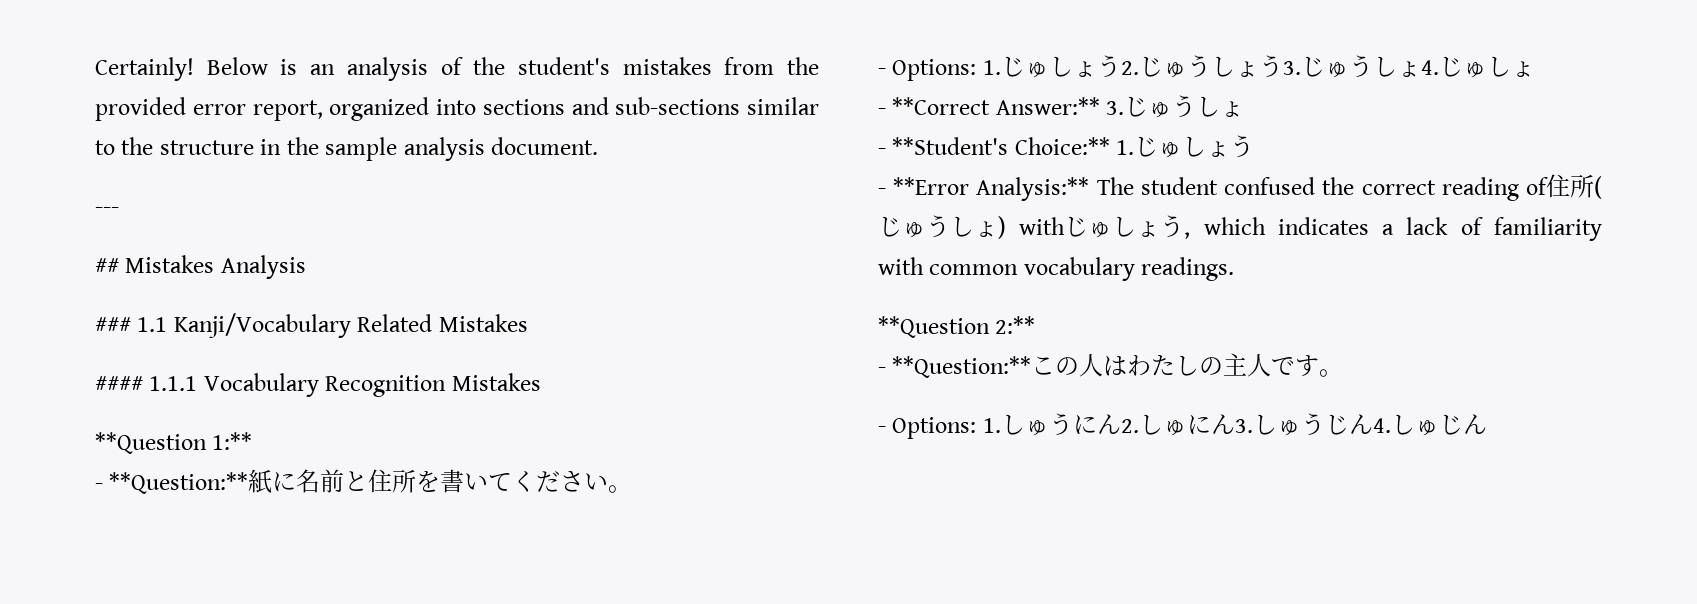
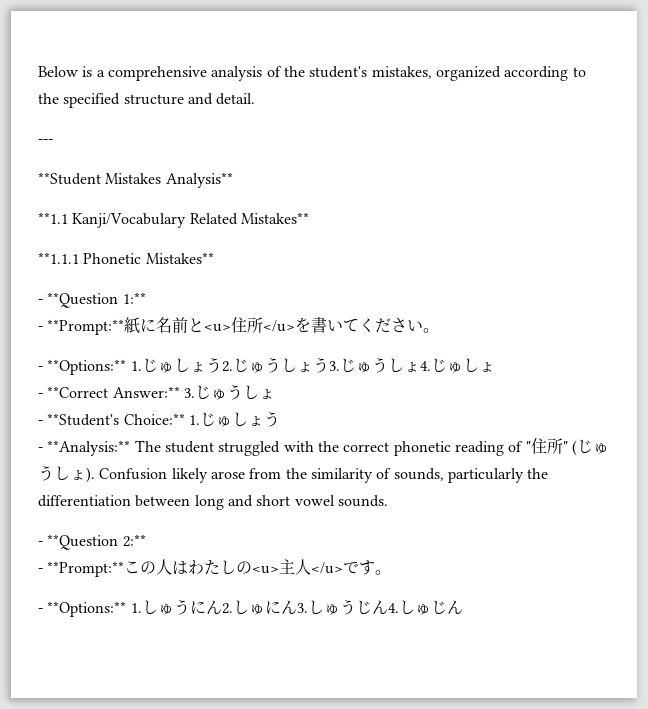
[95,57,194,81] Certainly! -> (38, 71) none
[310,64,336,75] an -> [96,66,207,81] a comprehensive
[622,57,819,75] [95,97,819,121] [95,137,599,161] [95,207,119,214] [95,255,306,279] [95,313,528,338] [95,373,541,397] mistakes from the provided error report, organized into sections and sub-sections similar to the structure in the sample analysis document. // --- // ## Mistakes Analysis // ### 1.1 Kanji/Vocabulary Related Mistakes // #### 1.1.1 Vocabulary Recognition Mistakes // -> [371,66,586,81] [38,93,256,108] [38,139,53,144] [38,172,233,188] [38,212,309,228] [38,252,214,264] [38,299,43,304] mistakes, organized according to the specified structure and detail. // --- // **Student Mistakes Analysis** // **1.1 Kanji/Vocabulary Related Mistakes** // **1.1.1 Phonetic Mistakes** // -
[109,472,249,494] **Question:** -> [47,319,125,335] **Prompt:**
[368,469,417,493] 住所 -> [204,317,296,333] <u>住所</u>
[892,59,977,81] Options: -> [47,359,127,375] **Options:**
[893,177,1316,201] **Error Analysis:** The student confused -> [47,440,314,456] **Analysis:** The student struggled with
(1436, 187) none -> [393,441,451,456] phonetic
[1546,174,1594,198] 住所 -> [525,438,568,454] "住所"
[998,215,1602,241] [878,257,1235,281] ) withじゅしょう, which indicates a lack of familiarity with common vocabulary readings. // -> [86,467,549,483] [38,495,388,510] [38,541,43,546] ). Confusion likely arose from the similarity of sounds, particularly the differentiation between long and short vowel sounds. // -
[892,356,1032,378] **Question:** -> [47,561,125,577] **Prompt:**
[1223,353,1272,377] 主人 -> [252,559,344,575] <u>主人</u>
[892,417,977,439] Options: -> [47,601,127,617] **Options:**

